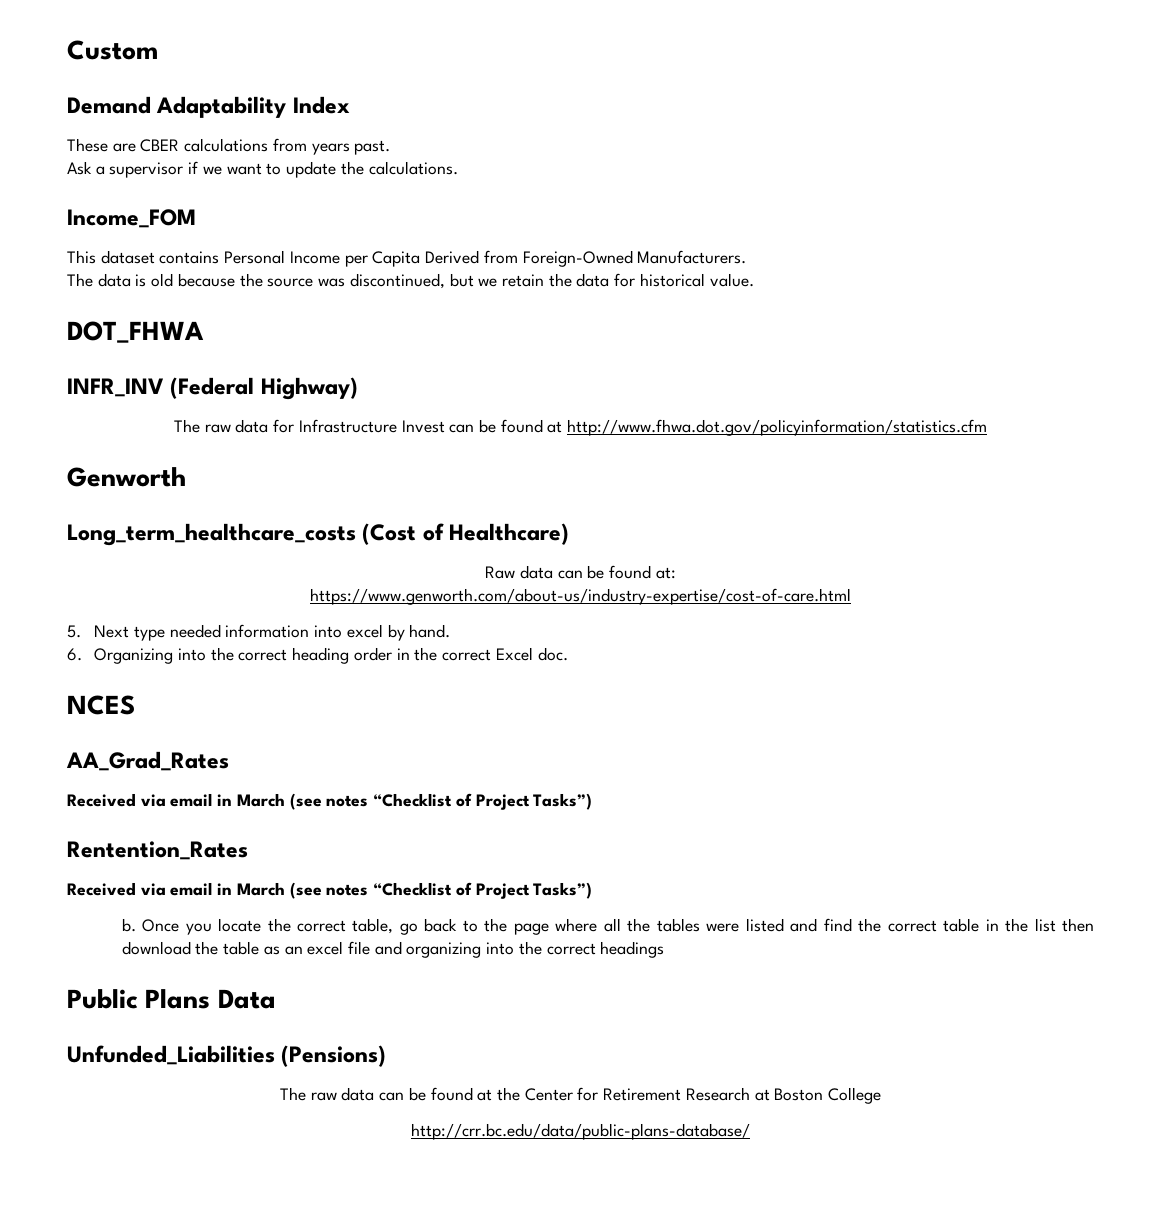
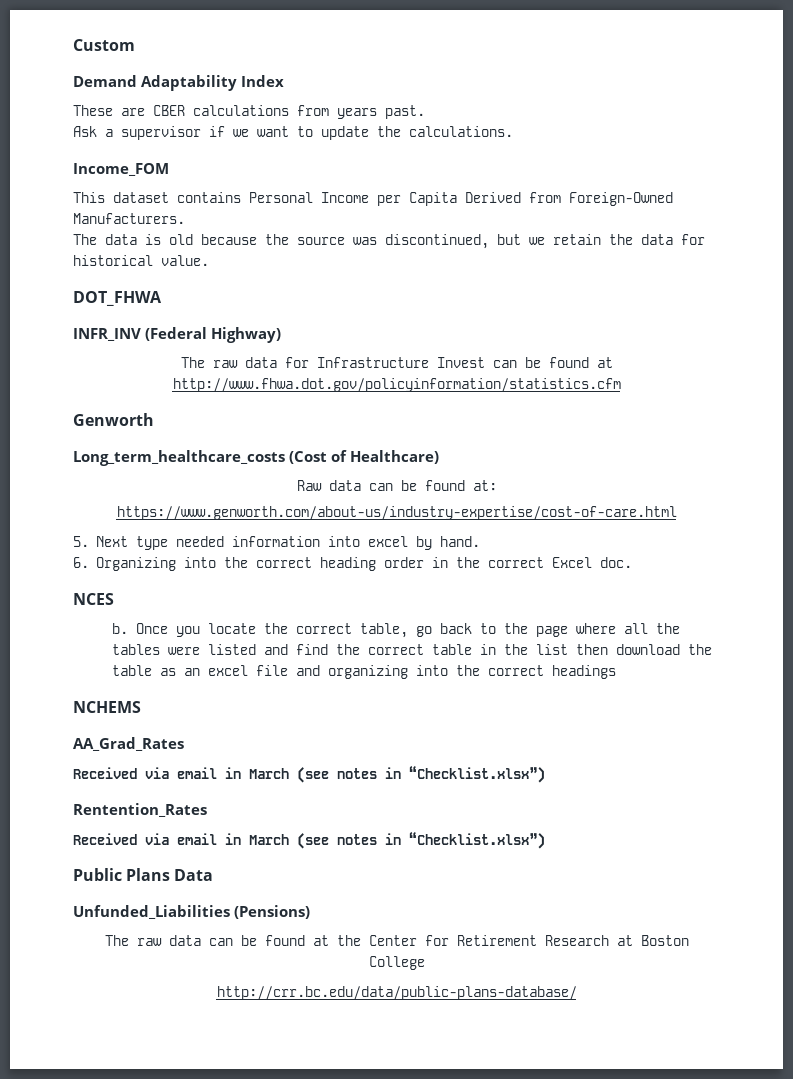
[66,751,229,771] [67,793,593,810] [67,841,248,860] [67,882,593,899] // AA_Grad_Rates // Received via email in March (see notes “Checklist of Project Tasks”) // Rentention_Rates // Received via email in March (see notes “Checklist of Project Tasks”) -> (114, 599) none
(665, 949) none -> [73,701,141,713] [73,737,184,751] [73,765,545,783] [73,803,207,817] [73,831,545,849] // NCHEMS // AA_Grad_Rates // Received via email in March (see notes in “Checklist.xlsx”) // Rentention_Rates // Received via email in March (see notes in “Checklist.xlsx”)

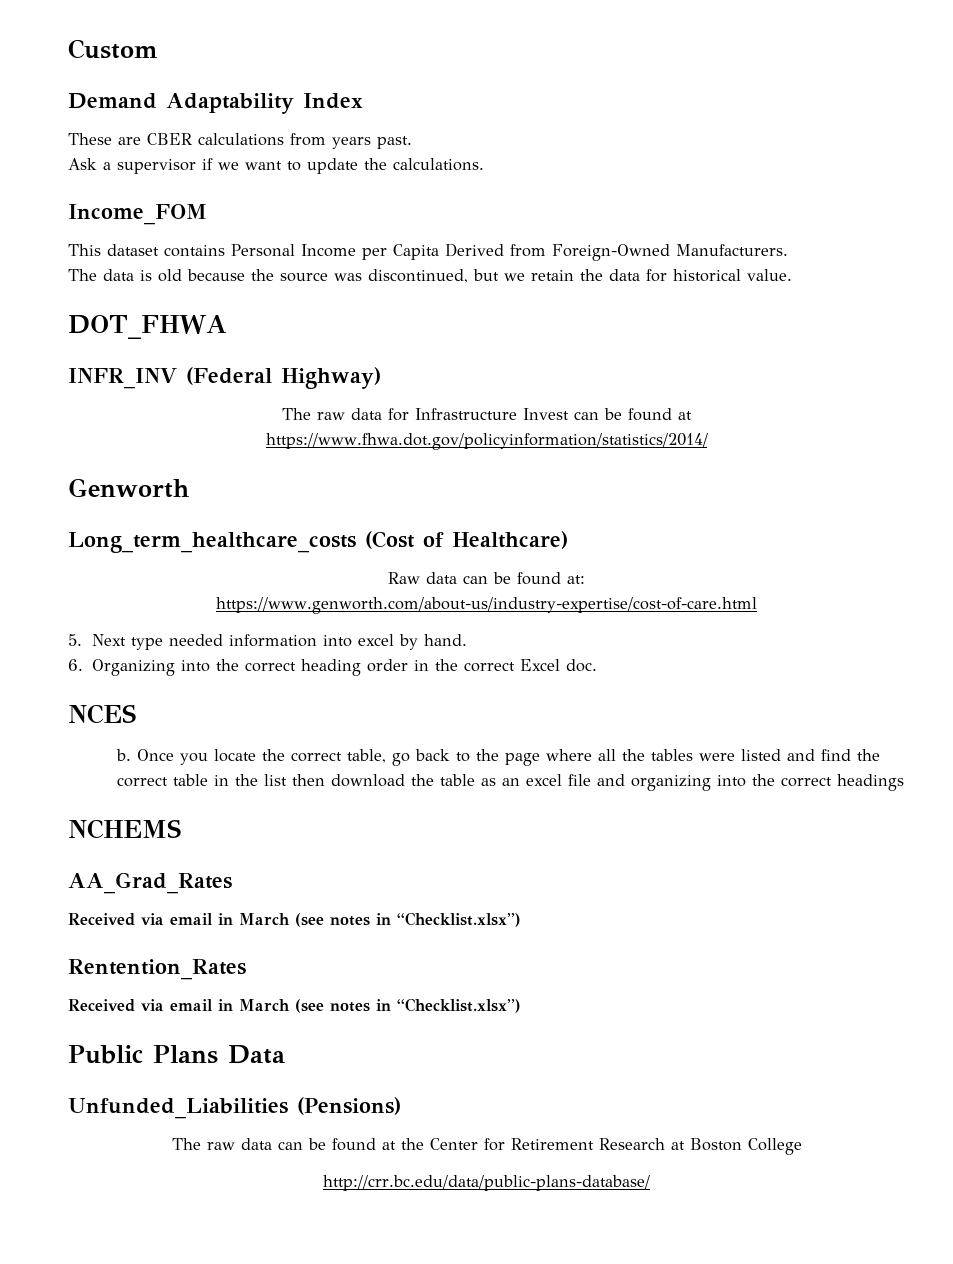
[172,378,621,392] http://www.fhwa.dot.gov/policyinformation/statistics.cfm -> [265,433,708,450] https://www.fhwa.dot.gov/policyinformation/statistics/2014/

